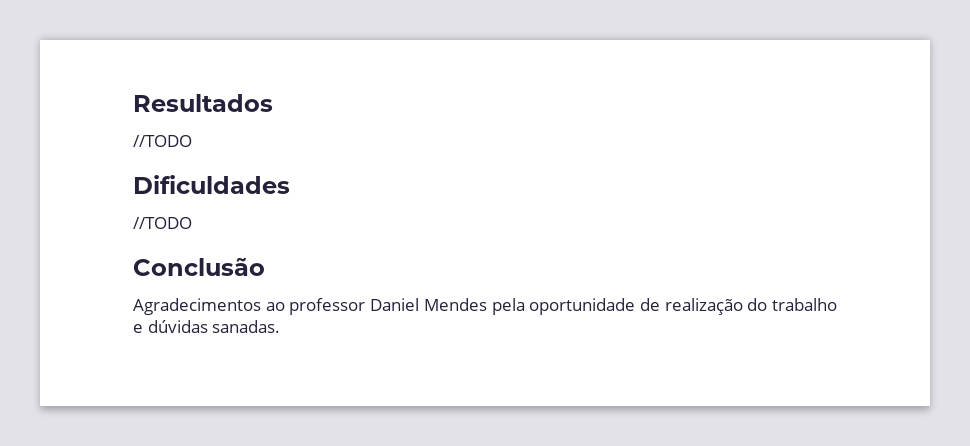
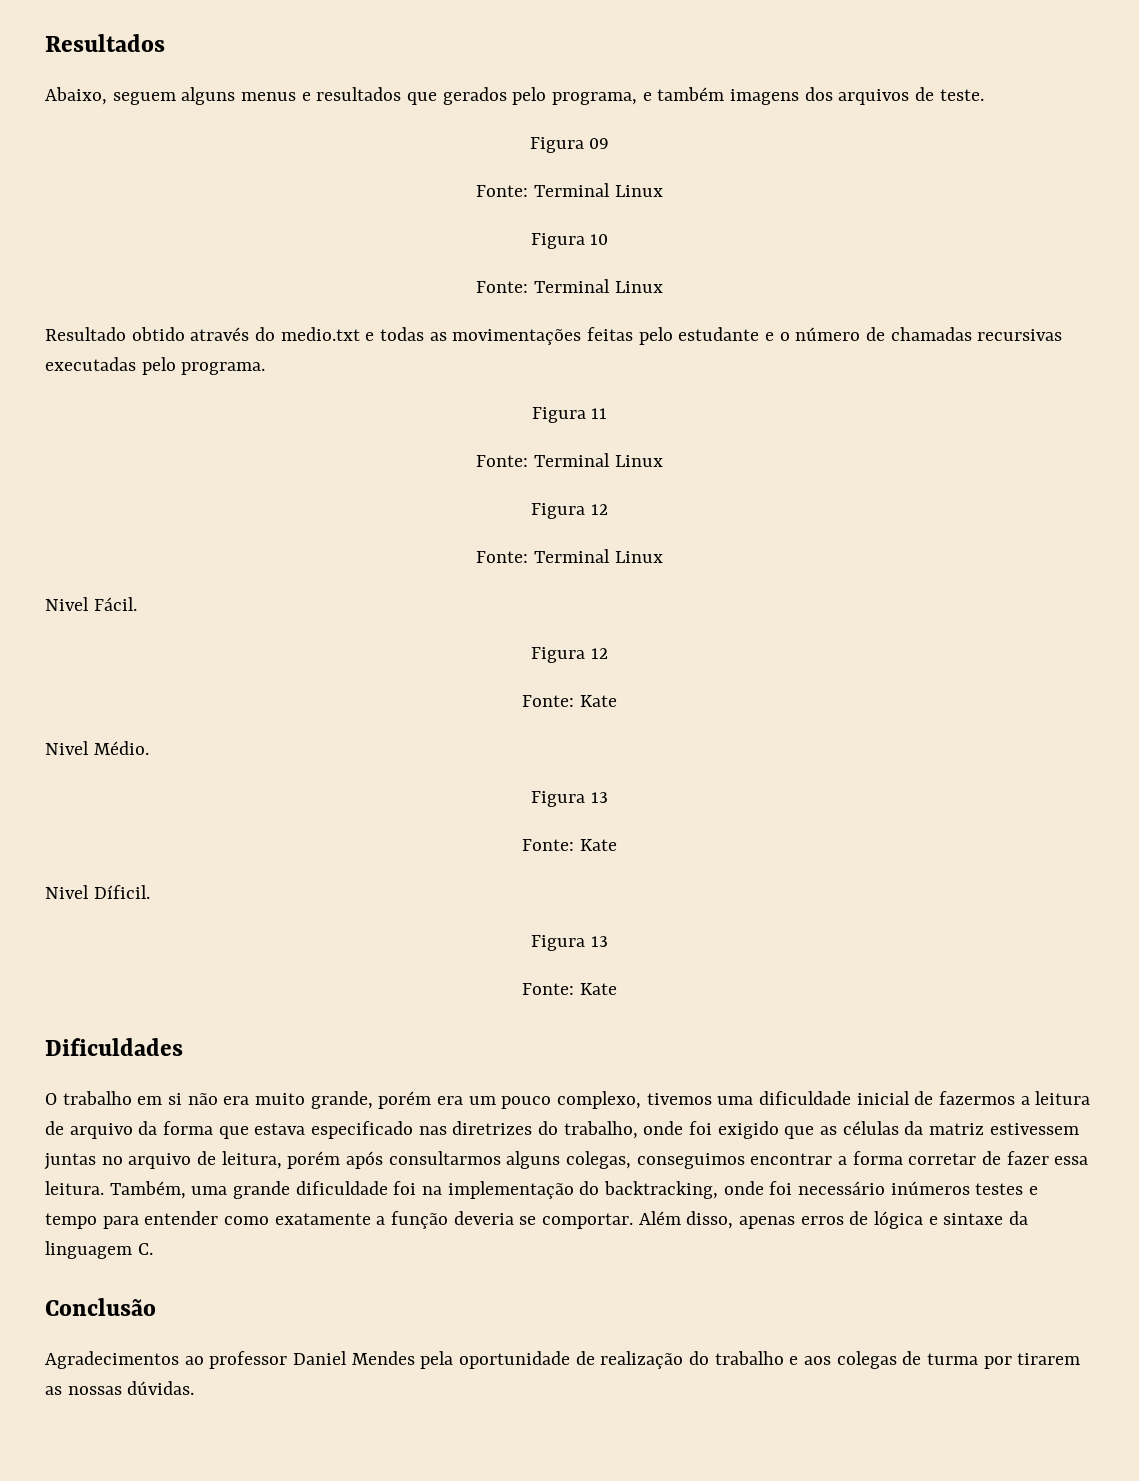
[133,135,192,147] [133,175,290,194] [133,217,192,229] //TODO // Dificuldades // //TODO -> [45,87,984,105] [529,137,610,153] [476,183,663,197] [530,233,609,249] [476,279,663,293] [45,327,1063,345] [45,357,266,375] [531,407,608,423] [476,453,663,467] [531,503,608,519] [476,549,663,563] [45,597,137,611] [531,647,608,663] [522,695,617,707] [45,741,149,755] [531,791,608,807] [522,839,617,851] [45,885,150,899] [531,935,608,951] [522,983,617,995] [45,1038,183,1056] [45,1091,1091,1109] [45,1121,1079,1139] [44,1151,1089,1170] [45,1181,1039,1199] [45,1211,1029,1229] [45,1241,153,1259] Abaixo, seguem alguns menus e resultados que gerados pelo programa, e também imagens dos arquivos de teste. // Figura 09 // Fonte: Terminal Linux // Figura 10 // Fonte: Terminal Linux // Resultado obtido através do medio.txt e todas as movimentações feitas pelo estudante e o número de chamadas recursivas executadas pelo programa. // Figura 11 // Fonte: Terminal Linux // Figura 12 // Fonte: Terminal Linux // Nivel Fácil. // Figura 12 // Fonte: Kate // Nivel Médio. // Figura 13 // Fonte: Kate // Nivel Díficil. // Figura 13 // Fonte: Kate // Dificuldades // O trabalho em si não era muito grande, porém era um pouco complexo, tivemos uma dificuldade inicial de fazermos a leitura de arquivo da forma que estava especificado nas diretrizes do trabalho, onde foi exigido que as células da matriz estivessem juntas no arquivo de leitura, porém após consultarmos alguns colegas, conseguimos encontrar a forma corretar de fazer essa leitura. Também, uma grande dificuldade foi na implementação do backtracking, onde foi necessário inúmeros testes e tempo para entender como exatamente a função deveria se comportar. Além disso, apenas erros de lógica e sintaxe da linguagem C.
[147,320,281,333] dúvidas sanadas. -> [804,1351,1081,1369] [45,1381,195,1395] aos colegas de turma por tirarem as nossas dúvidas.

